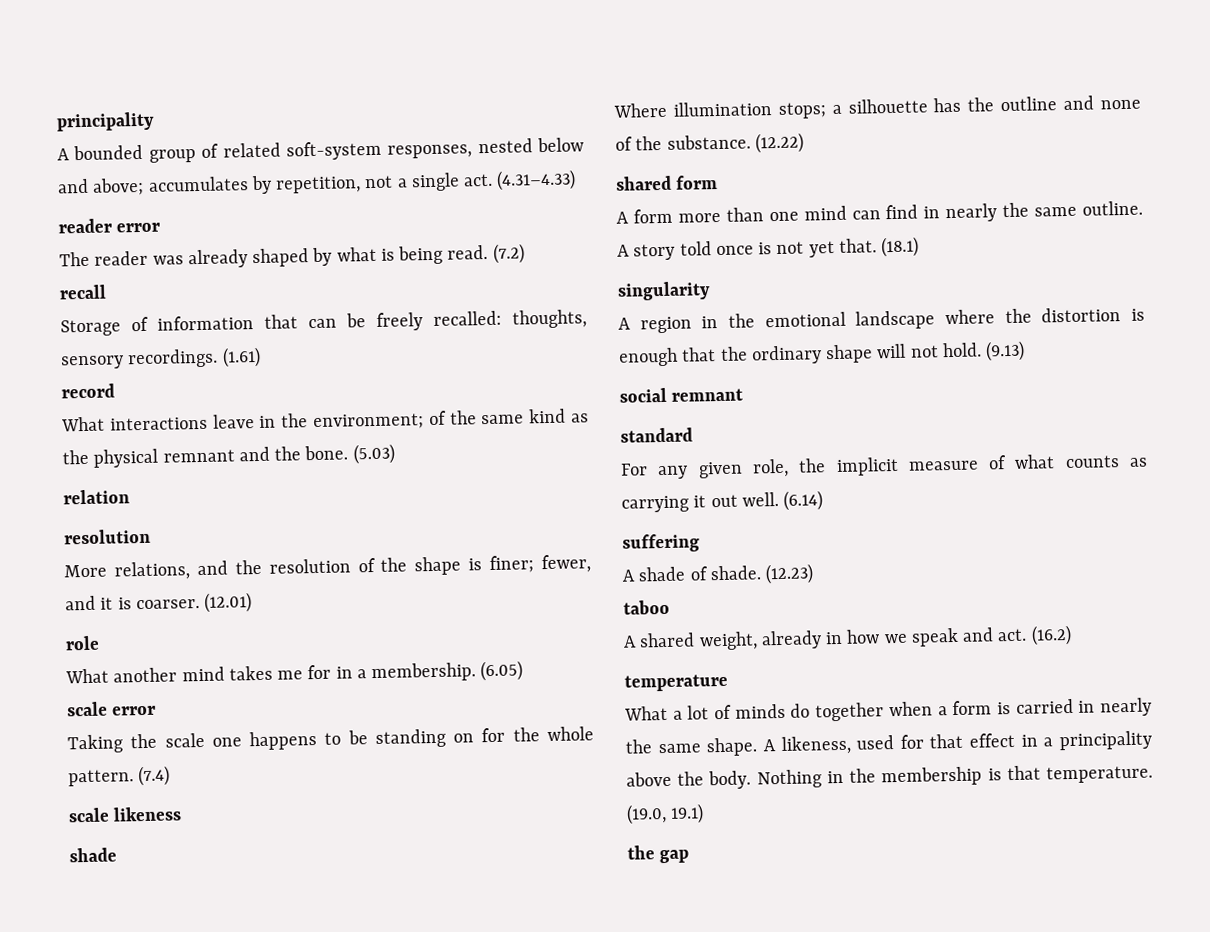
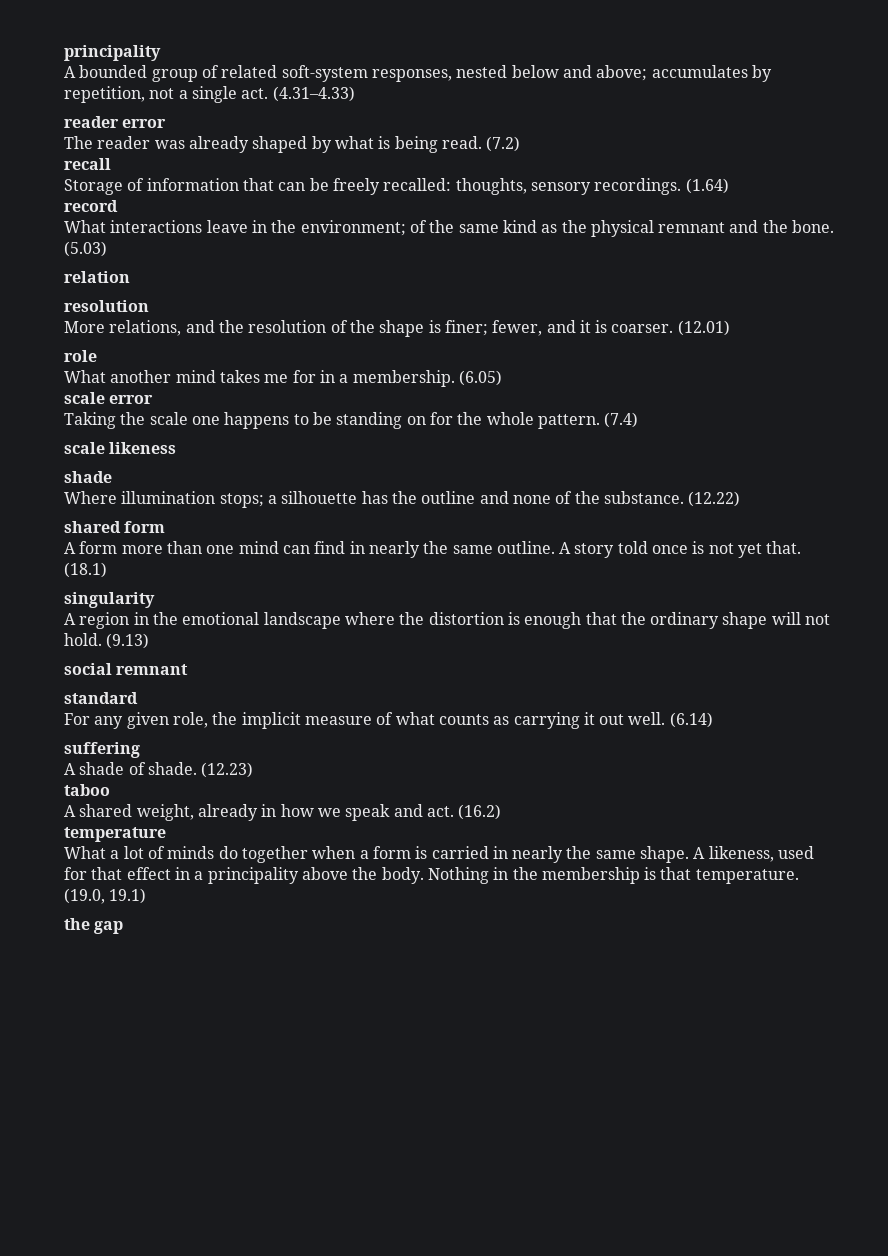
[221,346,261,368] (1.61) -> [685,178,729,194] (1.64)

